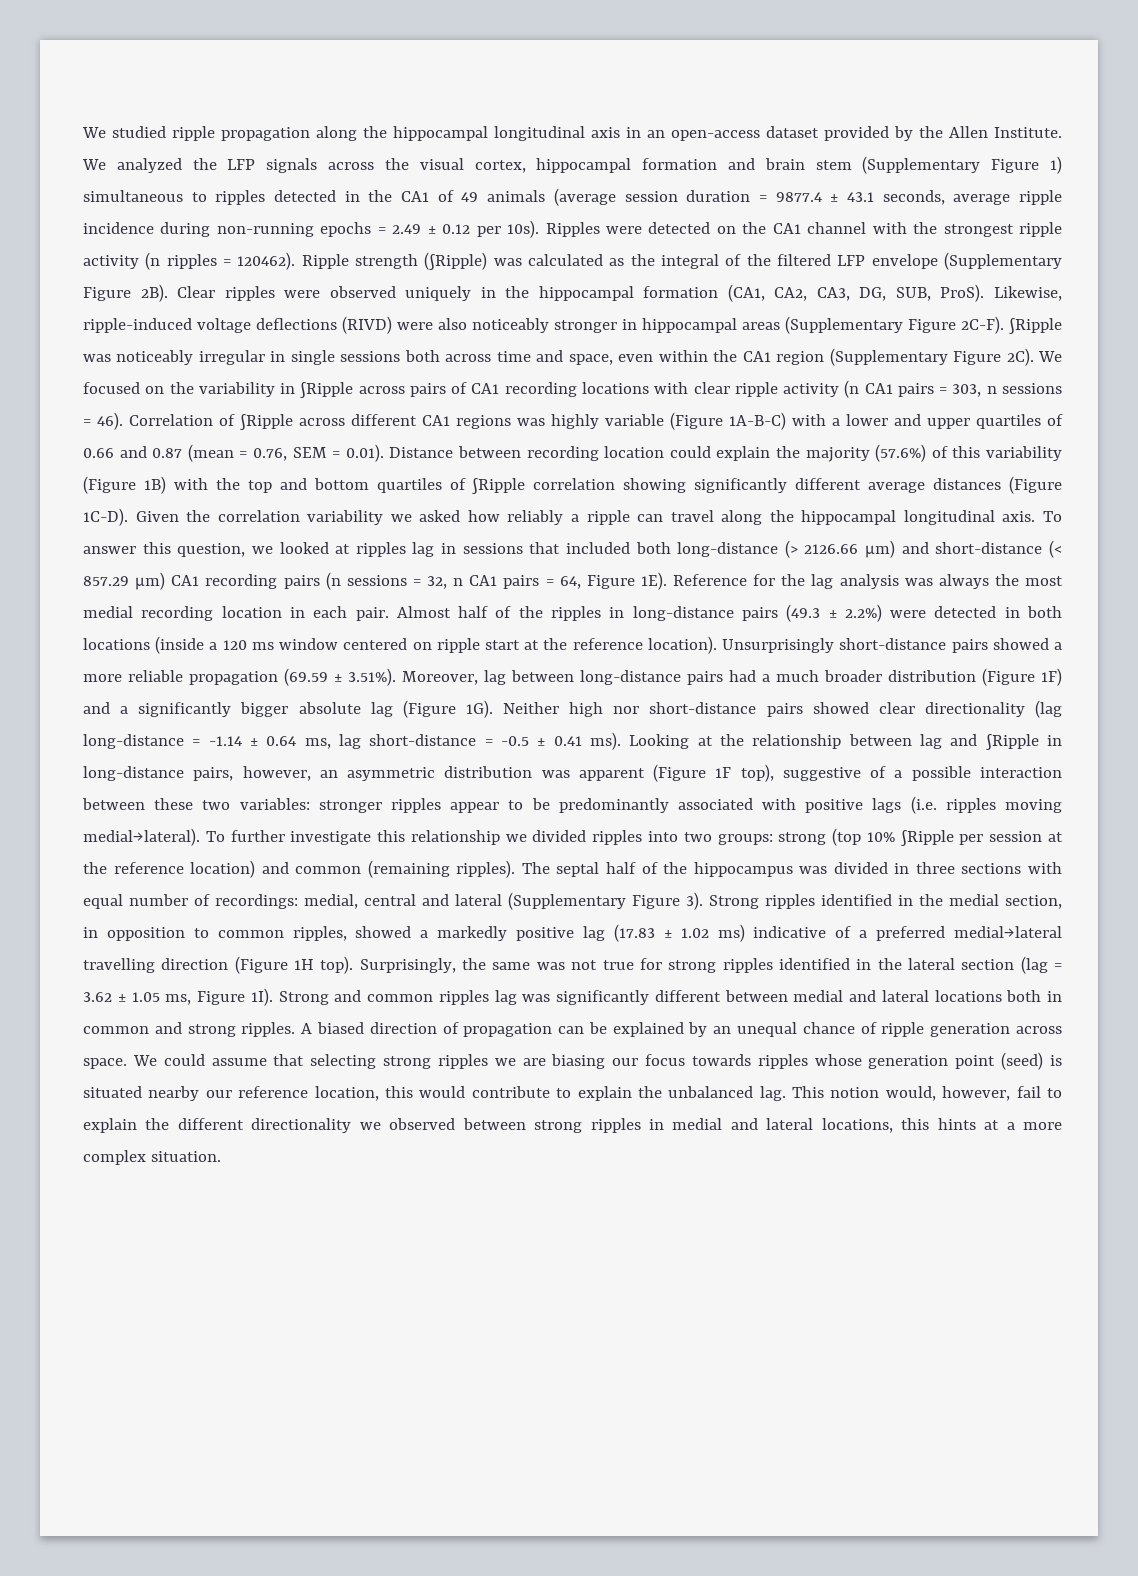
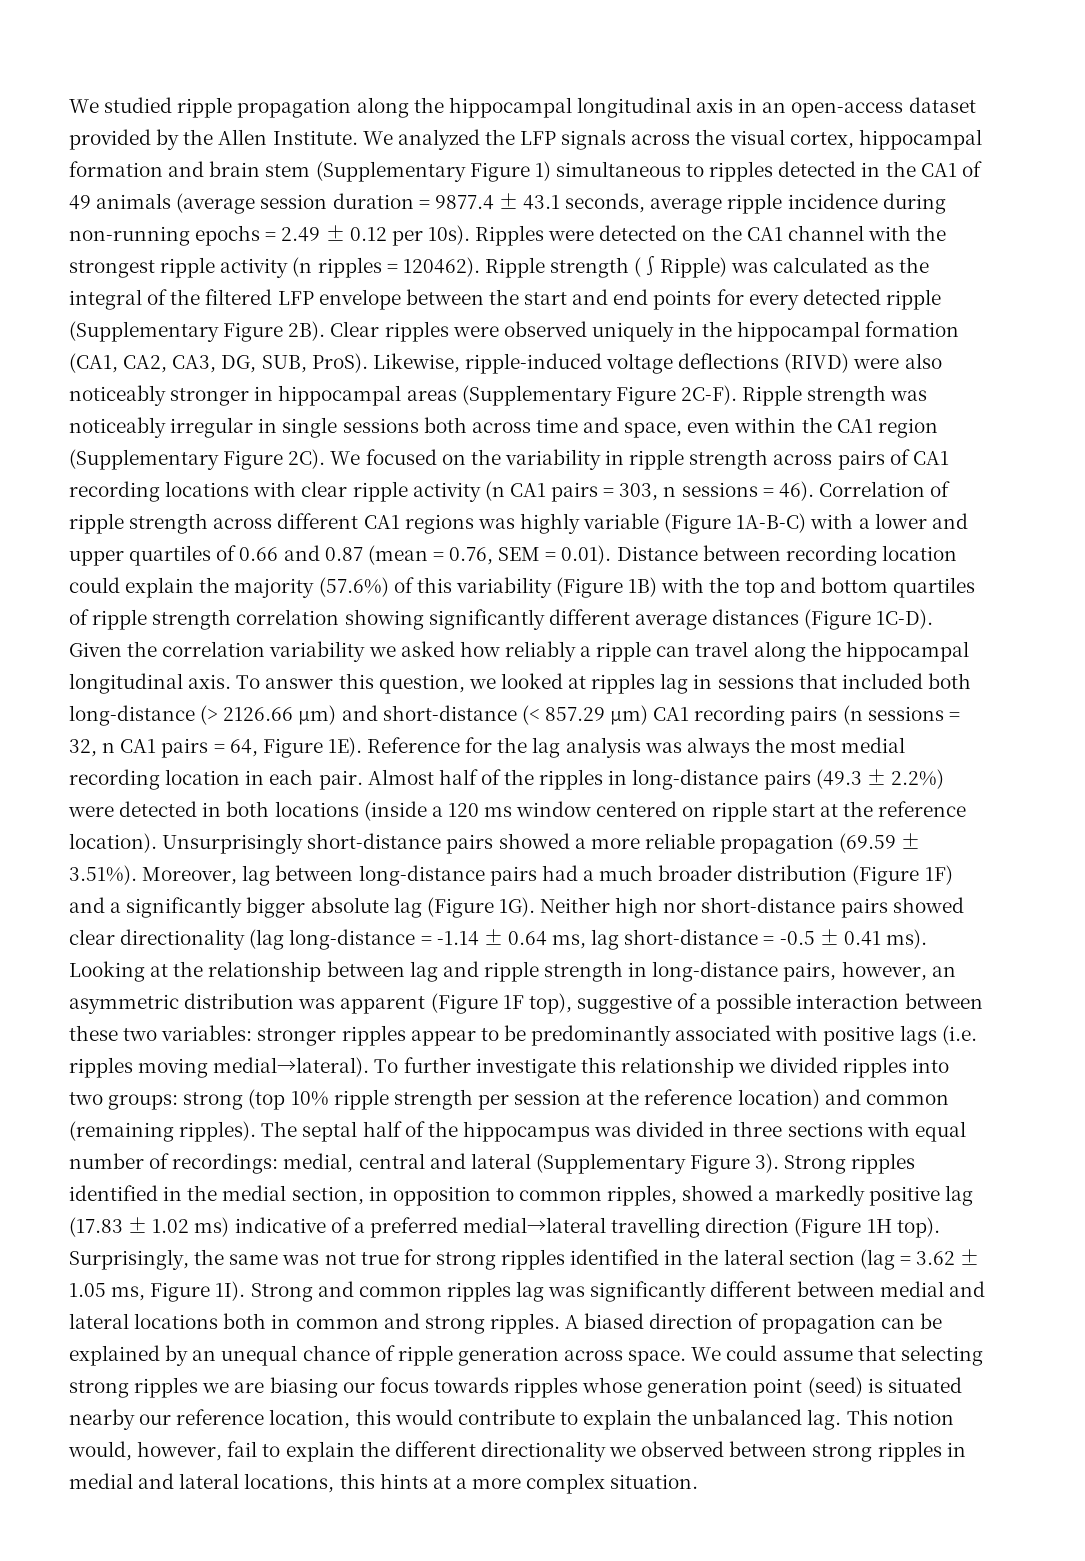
(938, 261) none -> [405,289,941,310] between the start and end points for every detected ripple
[1009,318,1062,334] ∫Ripple -> [742,385,887,406] Ripple strength
[300,382,354,398] ∫Ripple -> [629,449,769,470] ripple strength
[240,414,293,430] ∫Ripple -> [69,513,209,534] ripple strength
[472,478,526,494] ∫Ripple -> [92,609,232,630] ripple strength
[985,734,1039,750] ∫Ripple -> [483,961,624,982] ripple strength
[900,830,954,846] ∫Ripple -> [333,1089,473,1110] ripple strength

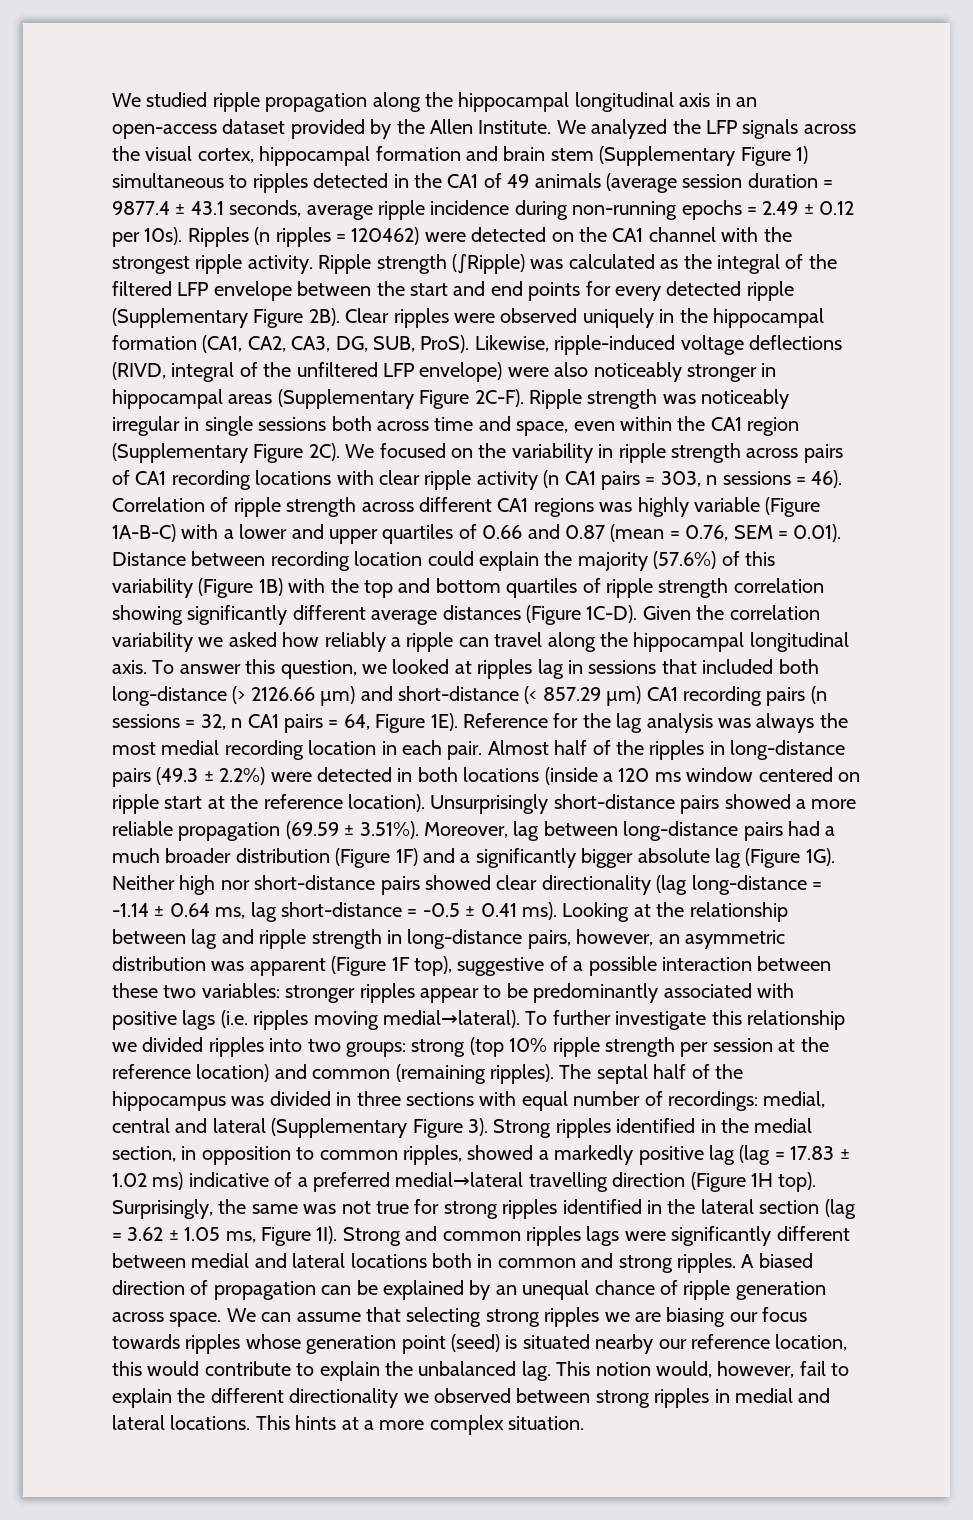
(545, 235) none -> [254,227,420,247] (n ripples = 120462)
[220,257,480,278] activity (n ripples = 120462). -> [247,255,313,274] activity.
[784,353,850,373] (RIVD) -> [112,362,503,382] (RIVD, integral of the unfiltered LFP envelope)
[69,1217,123,1237] (17.83 -> [739,1145,835,1165] (lag = 17.83
[516,1281,586,1302] lag was -> [586,1226,666,1246] lags were
[726,1345,778,1361] could -> [261,1312,292,1322] can
[244,1473,375,1493] locations, this -> [170,1415,290,1430] locations. This

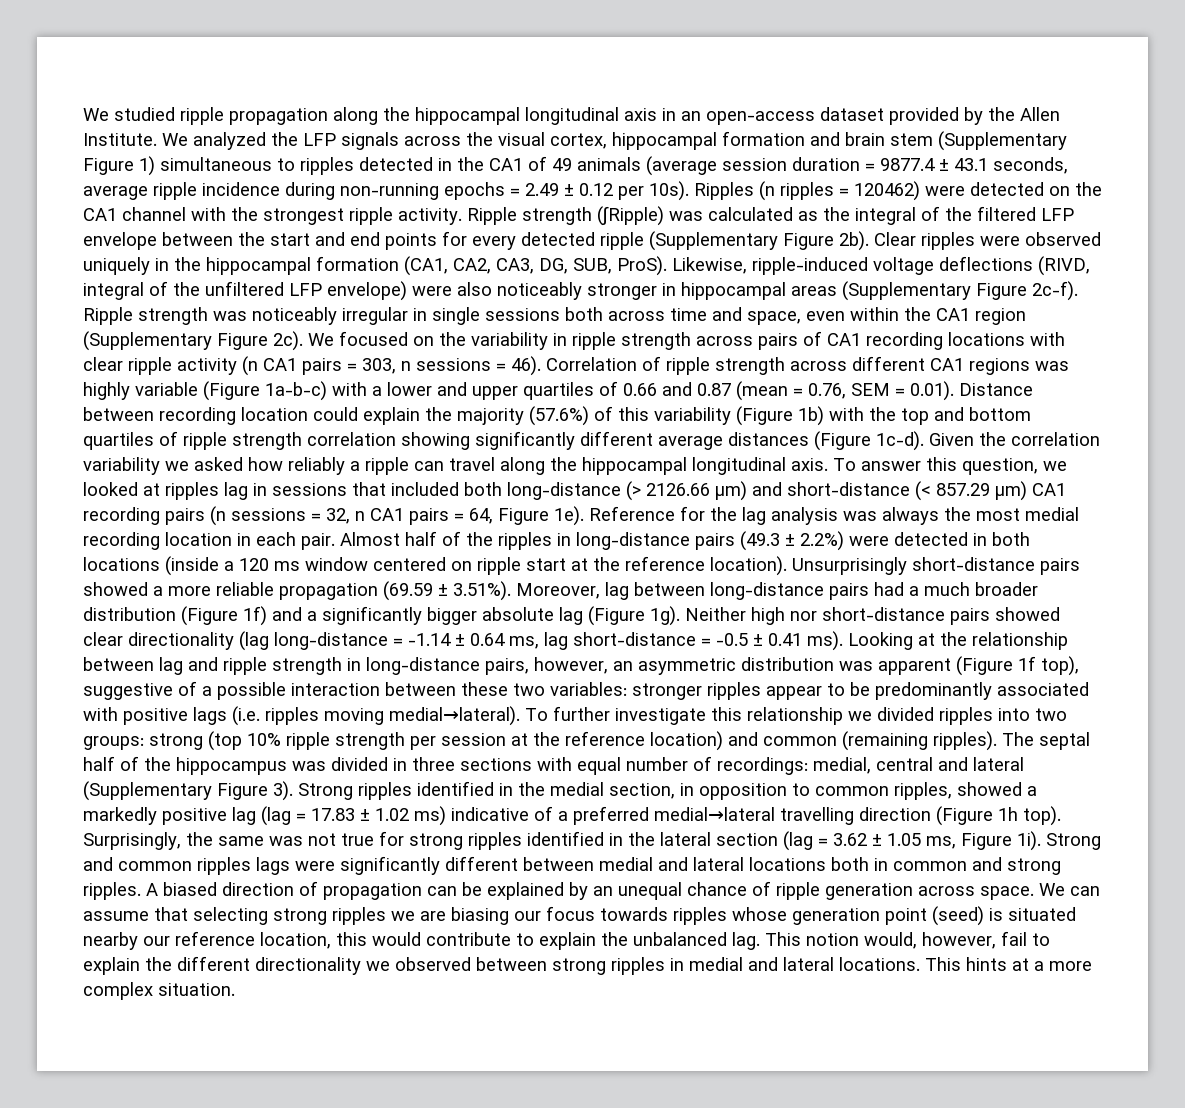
[308,308,340,326] 2B). -> [839,231,869,251] 2b).
[474,389,524,407] 2C-F). -> [1032,281,1078,301] 2c-f).
[308,443,340,461] 2C). -> [273,331,303,351] 2c).
[112,524,176,542] 1A-B-C) -> [265,381,327,401] 1a-b-c)
[258,578,283,596] 1B) -> [798,406,824,426] 1b)
[586,605,638,623] 1C-D). -> [876,431,924,451] 1c-d).
[430,713,458,731] 1E). -> [554,506,584,526] 1e).
[395,848,418,866] 1F) -> [243,606,267,626] 1f)
[805,848,835,866] 1G). -> [650,606,680,626] 1g).
[391,957,410,971] 1F -> [1018,656,1036,671] 1f
[750,1173,773,1187] 1H -> [998,807,1018,821] 1h
[316,1226,338,1244] 1I). -> [1017,831,1041,851] 1i).

